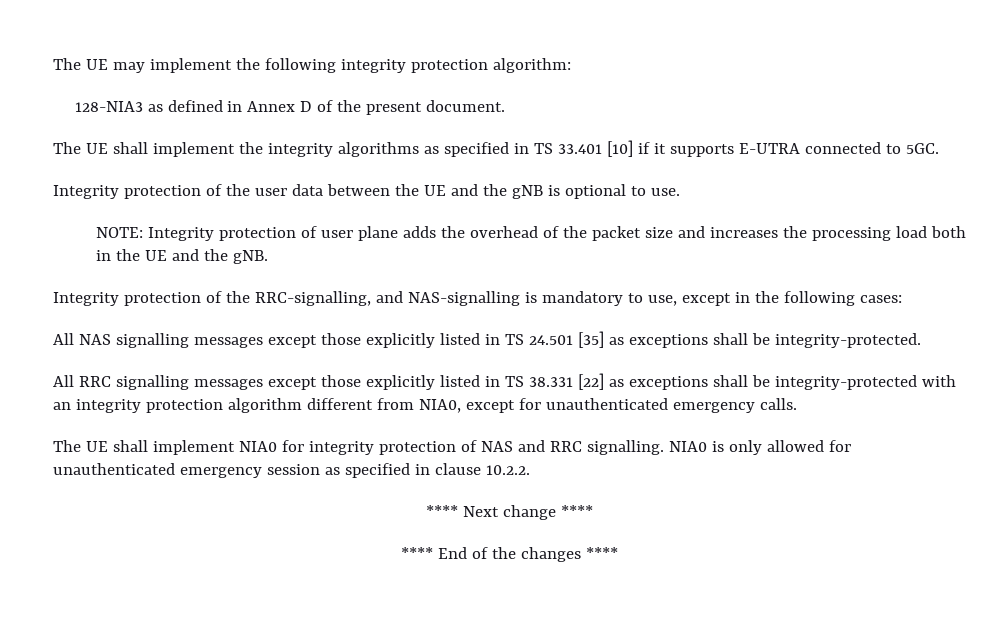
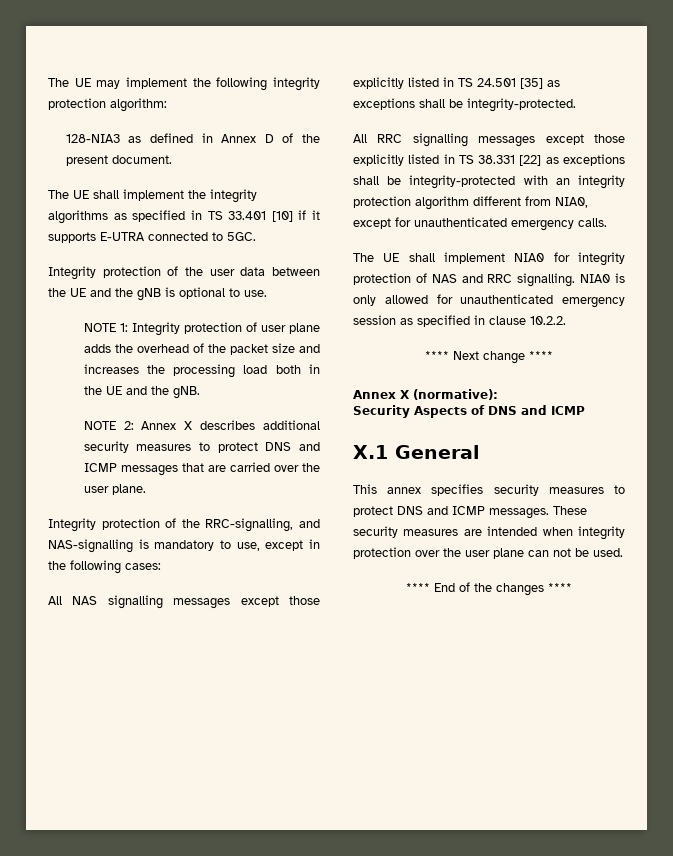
[96,227,144,238] NOTE: -> [83,323,128,332] NOTE 1:
(268, 257) none -> [83,420,320,430] [83,441,320,453] [83,462,320,476] [83,484,146,495] // NOTE 2: Annex X describes additional security measures to protect DNS and ICMP messages that are carried over the user plane.
(593, 511) none -> [353,389,498,400] [353,405,585,418] [353,445,480,459] [353,484,625,496] [353,506,587,519] [353,526,625,540] [353,547,623,559] // Annex X (normative): // Security Aspects of DNS and ICMP // X.1 General // This annex specifies security measures to protect DNS and ICMP messages. These security measures are intended when integrity protection over the user plane can not be used.

